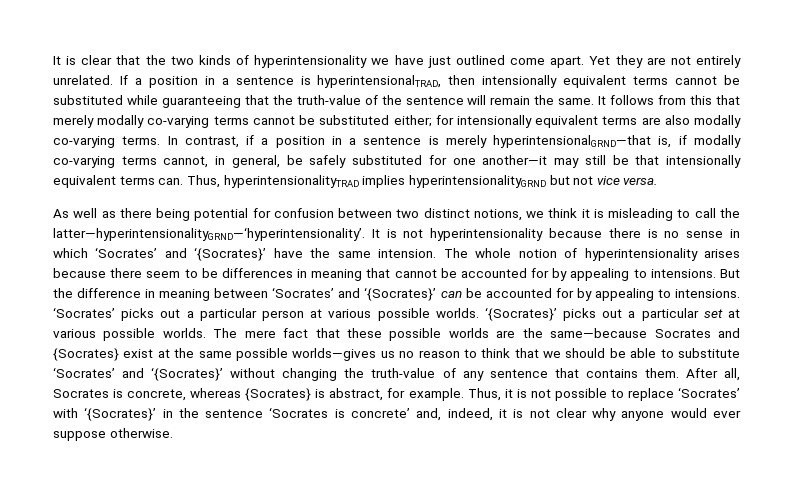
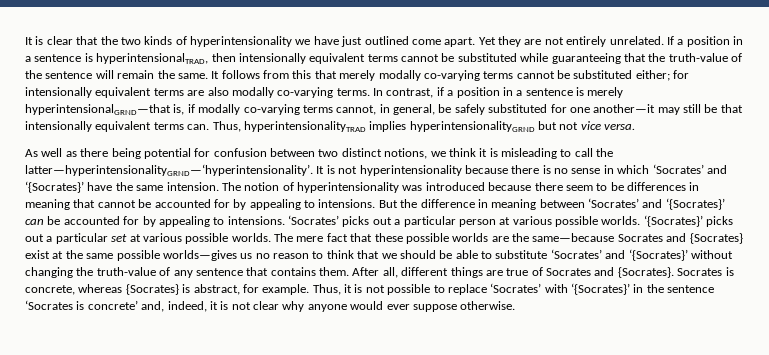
[475,248,512,258] whole -> (241, 186) none
[703,249,740,258] arises -> [402,182,485,191] was introduced
(740, 374) none -> [401,267,674,278] different things are true of Socrates and {Socrates}.

